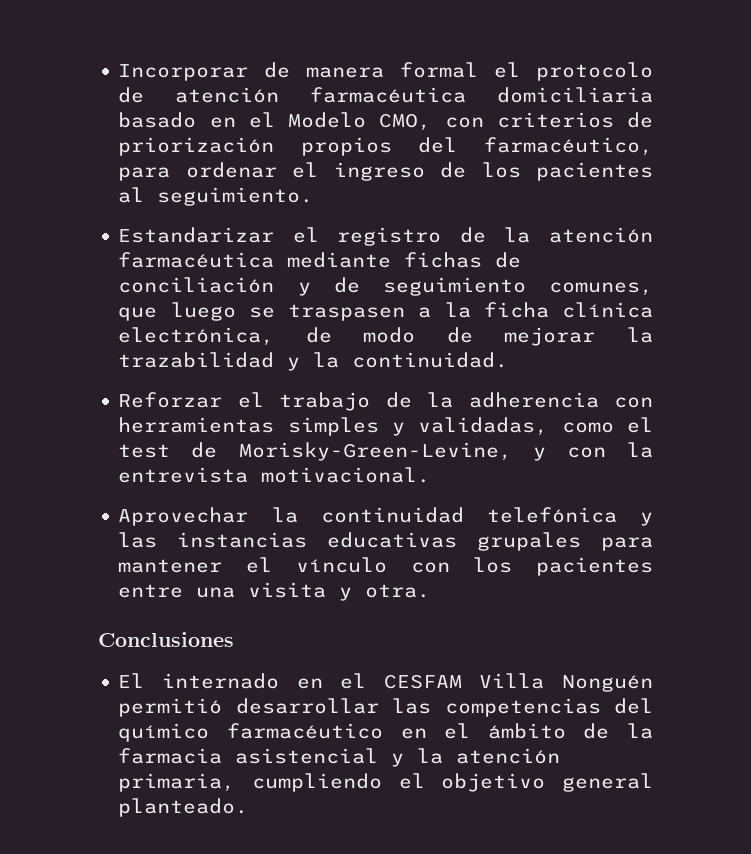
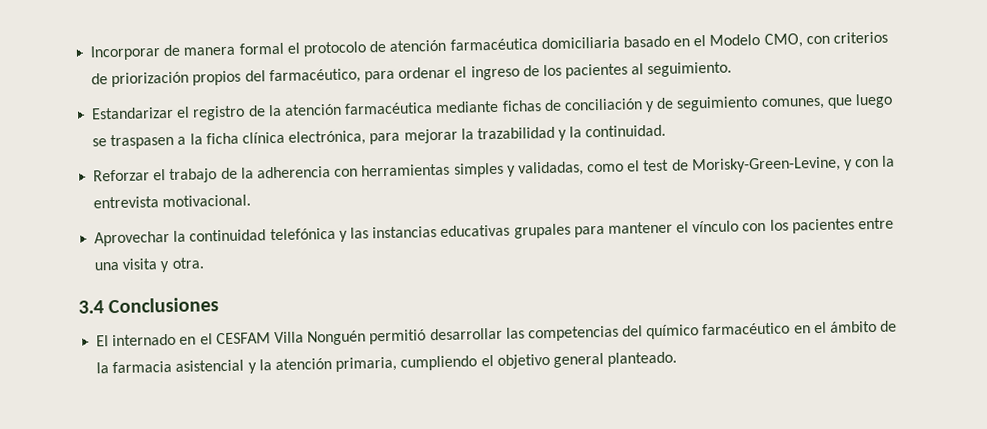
[305,327,473,343] de modo de -> [369,132,401,145] para
(431, 591) none -> [78,300,104,314] 3.4

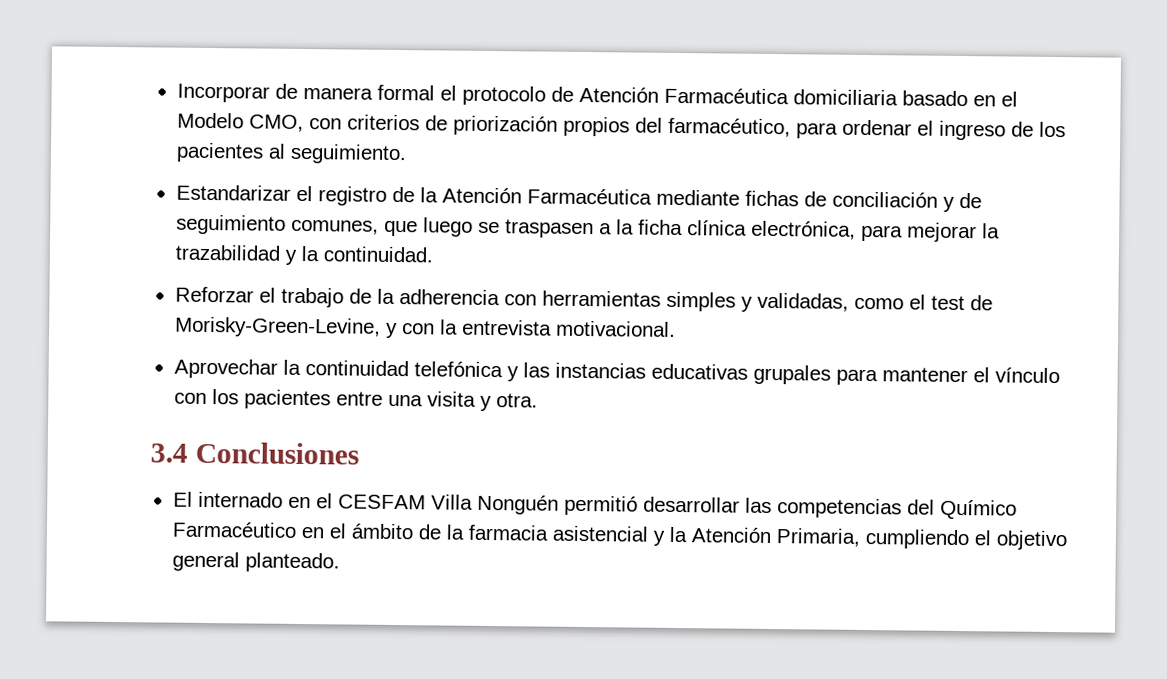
[389,38,538,52] atención farmacéutica -> [578,86,789,105] Atención Farmacéutica
[283,102,434,116] atención farmacéutica -> [441,187,652,205] Atención Farmacéutica
[646,322,791,340] químico farmacéutico -> [939,499,1017,520] [171,521,297,538] Químico Farmacéutico
[274,356,398,372] atención primaria, -> [690,527,860,547] Atención Primaria,

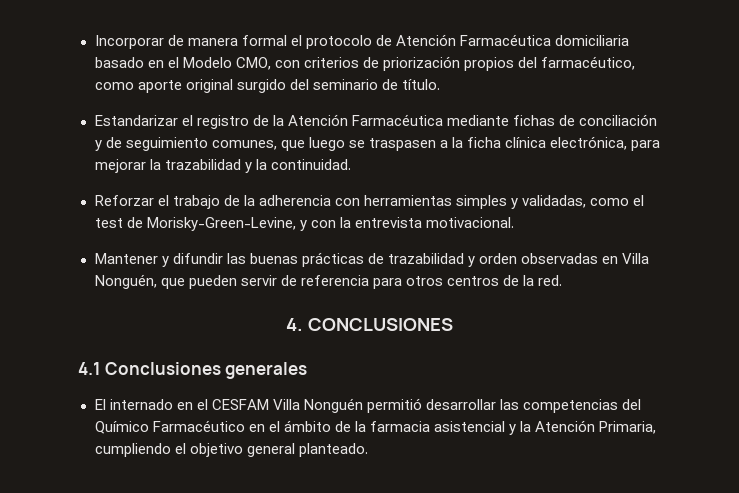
[795,119,1066,141] [175,142,407,165] para ordenar el ingreso de los pacientes al seguimiento. -> [94,79,440,93] como aporte original surgido del seminario de título.
[173,358,1060,386] [173,389,538,412] [150,443,188,463] Aprovechar la continuidad telefónica y las instancias educativas grupales para mantener el vínculo con los pacientes entre una visita y otra. // 3.4 -> [94,252,650,267] [94,274,563,289] [286,318,453,331] [78,362,100,375] Mantener y difundir las buenas prácticas de trazabilidad y orden observadas en Villa Nonguén, que pueden servir de referencia para otros centros de la red. // 4. CONCLUSIONES // 4.1
(359, 453) none -> [225,362,308,379] generales

